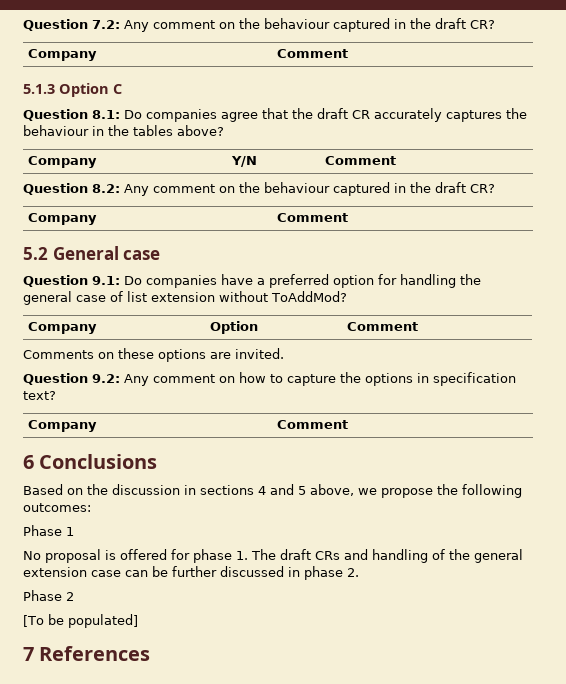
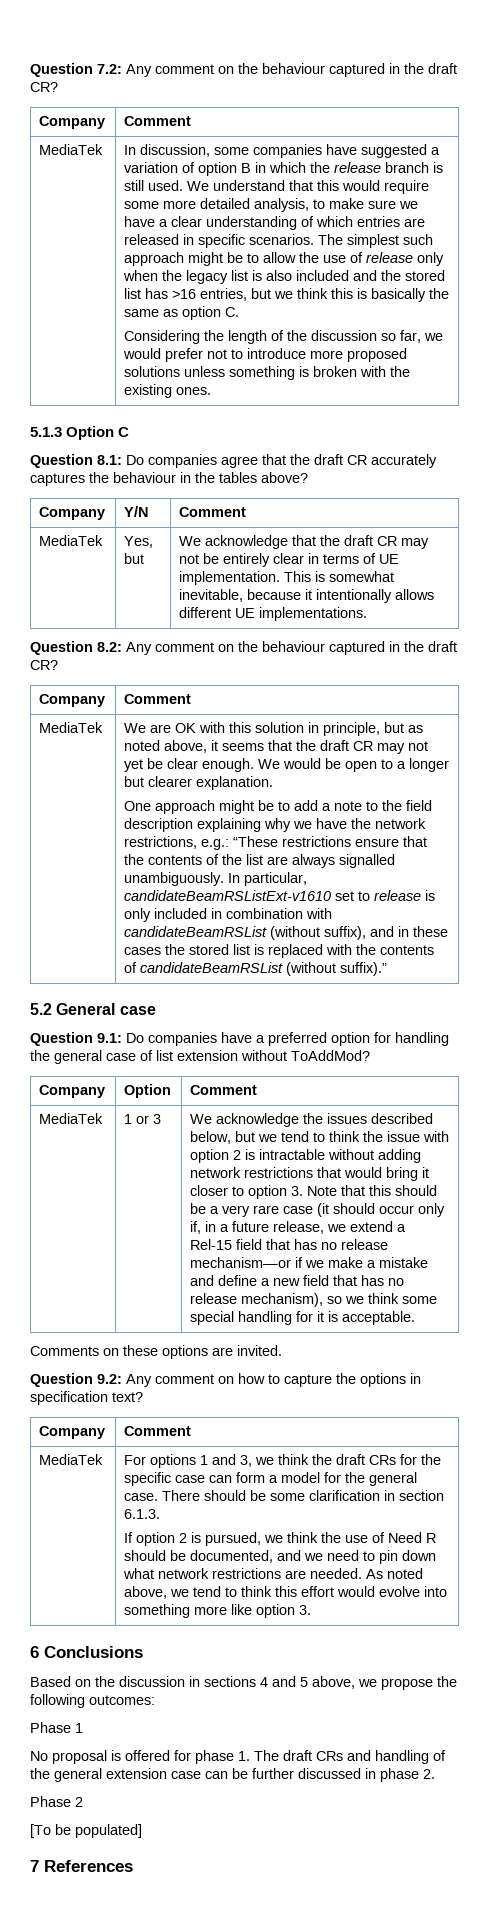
(349, 53) none -> [39,144,104,155] [124,144,441,158] [124,162,444,176] [124,180,430,194] [124,198,419,212] [124,216,426,230] [124,234,434,248] [124,252,445,266] [123,270,446,284] [124,288,450,302] [124,306,240,320] [124,330,444,344] [123,348,408,362] [124,366,411,380] [124,384,212,398] // MediaTek | In discussion, some companies have suggested a variation of option B in which the release branch is still used. We understand that this would require some more detailed analysis, to make sure we have a clear understanding of which entries are released in specific scenarios. The simplest such approach might be to allow the use of release only when the legacy list is also included and the stored list has >16 entries, but we think this is basically the same as option C. // Considering the length of the discussion so far, we would prefer not to introduce more proposed solutions unless something is broken with the existing ones.
(397, 160) none -> [39,535,104,546] [124,536,154,548] [124,553,145,564] [179,535,430,549] [179,553,400,567] [179,571,395,585] [179,589,435,603] [179,607,368,621] // MediaTek | Yes, but | We acknowledge that the draft CR may not be entirely clear in terms of UE implementation. This is somewhat inevitable, because it intentionally allows different UE implementations.
(349, 217) none -> [39,722,104,733] [124,722,424,736] [124,740,429,754] [124,758,450,772] [124,776,274,790] [124,800,433,814] [124,818,427,832] [124,836,428,850] [124,854,396,868] [124,872,308,886] [124,890,436,901] [124,908,333,922] [124,926,449,940] [124,944,435,958] [124,962,388,976] // MediaTek | We are OK with this solution in principle, but as noted above, it seems that the draft CR may not yet be clear enough. We would be open to a longer but clearer explanation. // One approach might be to add a note to the field description explaining why we have the network restrictions, e.g.: “These restrictions ensure that the contents of the list are always signalled unambiguously. In particular, candidateBeamRSListExt-v1610 set to release is only included in combination with candidateBeamRSList (without suffix), and in these cases the stored list is replaced with the contents of candidateBeamRSList (without suffix).”
(419, 326) none -> [39,1113,104,1124] [124,1114,162,1124] [190,1113,434,1127] [190,1131,450,1144] [190,1149,422,1163] [190,1167,430,1181] [190,1185,438,1199] [190,1203,446,1217] [190,1221,407,1234] [190,1239,389,1250] [190,1257,429,1268] [190,1275,405,1286] [190,1293,438,1307] [190,1311,416,1325] // MediaTek | 1 or 3 | We acknowledge the issues described below, but we tend to think the issue with option 2 is intractable without adding network restrictions that would bring it closer to option 3. Note that this should be a very rare case (it should occur only if, in a future release, we extend a Rel-15 field that has no release mechanism—or if we make a mistake and define a new field that has no release mechanism), so we think some special handling for it is acceptable.
(349, 424) none -> [39,1454,104,1465] [124,1454,442,1468] [124,1472,418,1486] [124,1490,445,1501] [124,1509,161,1519] [124,1532,437,1546] [124,1550,437,1564] [123,1568,424,1579] [124,1586,448,1599] [124,1604,312,1618] // MediaTek | For options 1 and 3, we think the draft CRs for the specific case can form a model for the general case. There should be some clarification in section 6.1.3. // If option 2 is pursued, we think the use of Need R should be documented, and we need to pin down what network restrictions are needed. As noted above, we tend to think this effort would evolve into something more like option 3.

